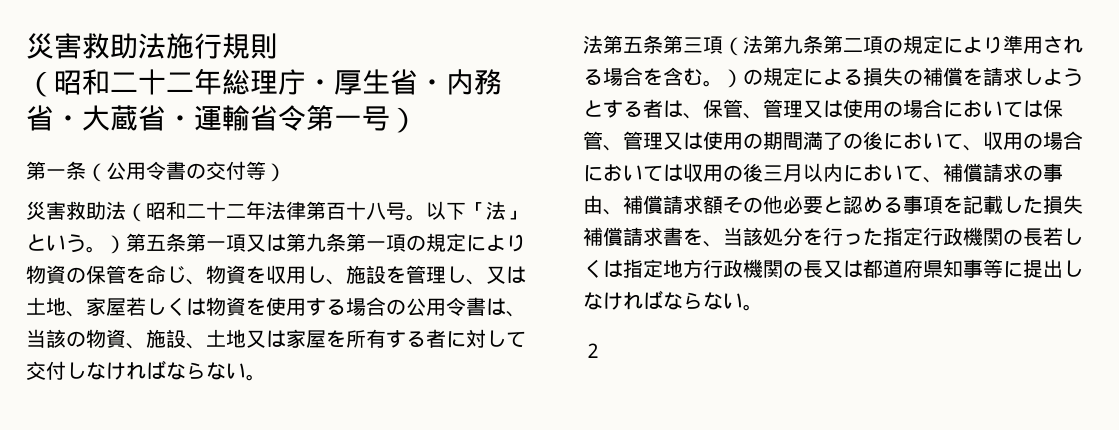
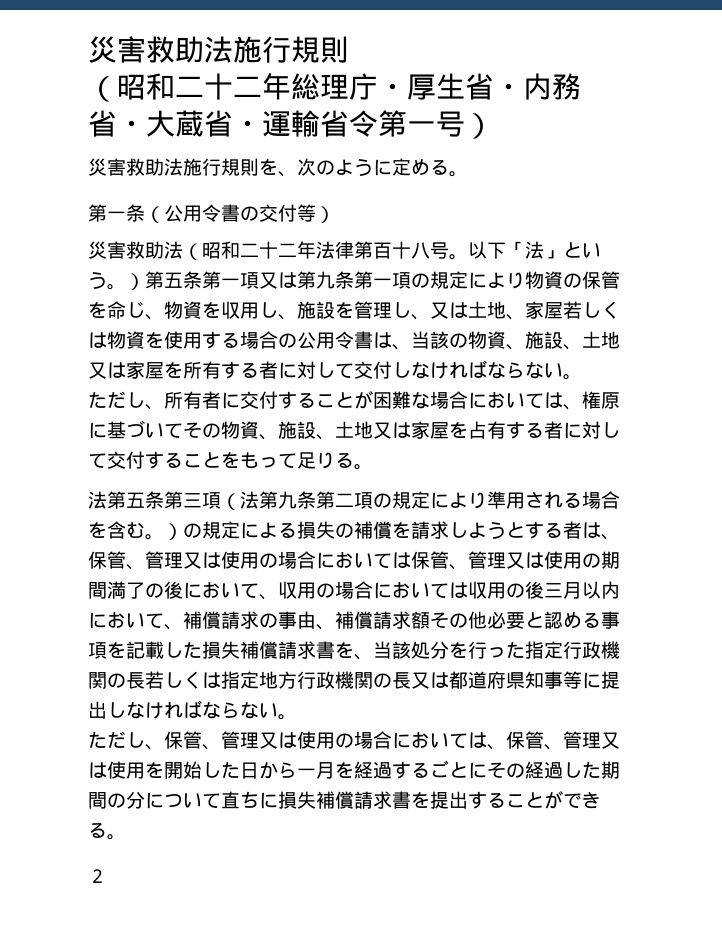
(418, 120) none -> [88,158,468,177] // 災害救助法施行規則を、次のように定める。
(266, 377) none -> [88,391,620,410] [88,420,620,440] [88,451,373,470] // ただし、所有者に交付することが困難な場合においては、権原に基づいてその物資、施設、土地又は家屋を占有する者に対して交付することをもって足りる。
(763, 307) none -> [88,731,620,750] [88,760,620,779] [88,791,601,809] [88,822,126,840] // ただし、保管、管理又は使用の場合においては、保管、管理又は使用を開始した日から一月を経過するごとにその経過した期間の分について直ちに損失補償請求書を提出することができる。

